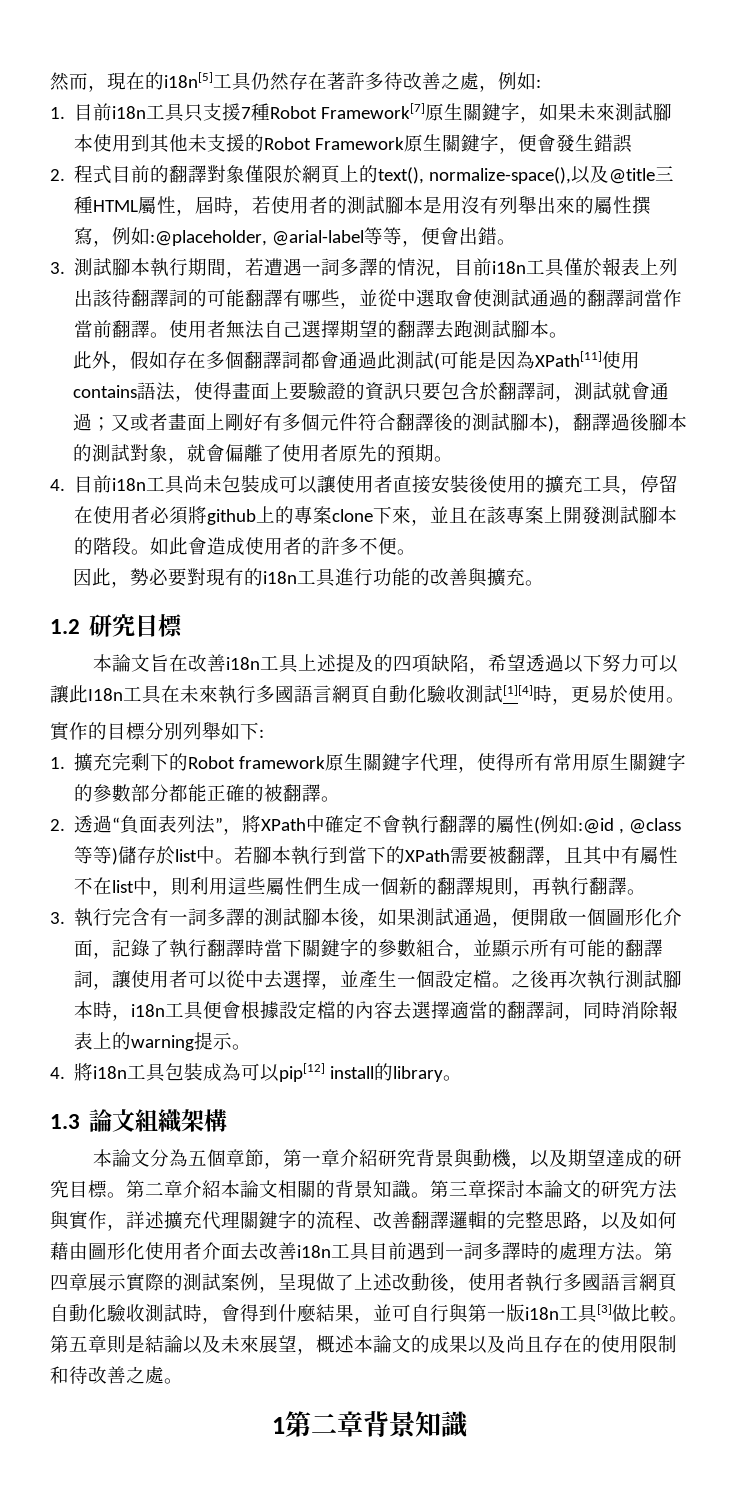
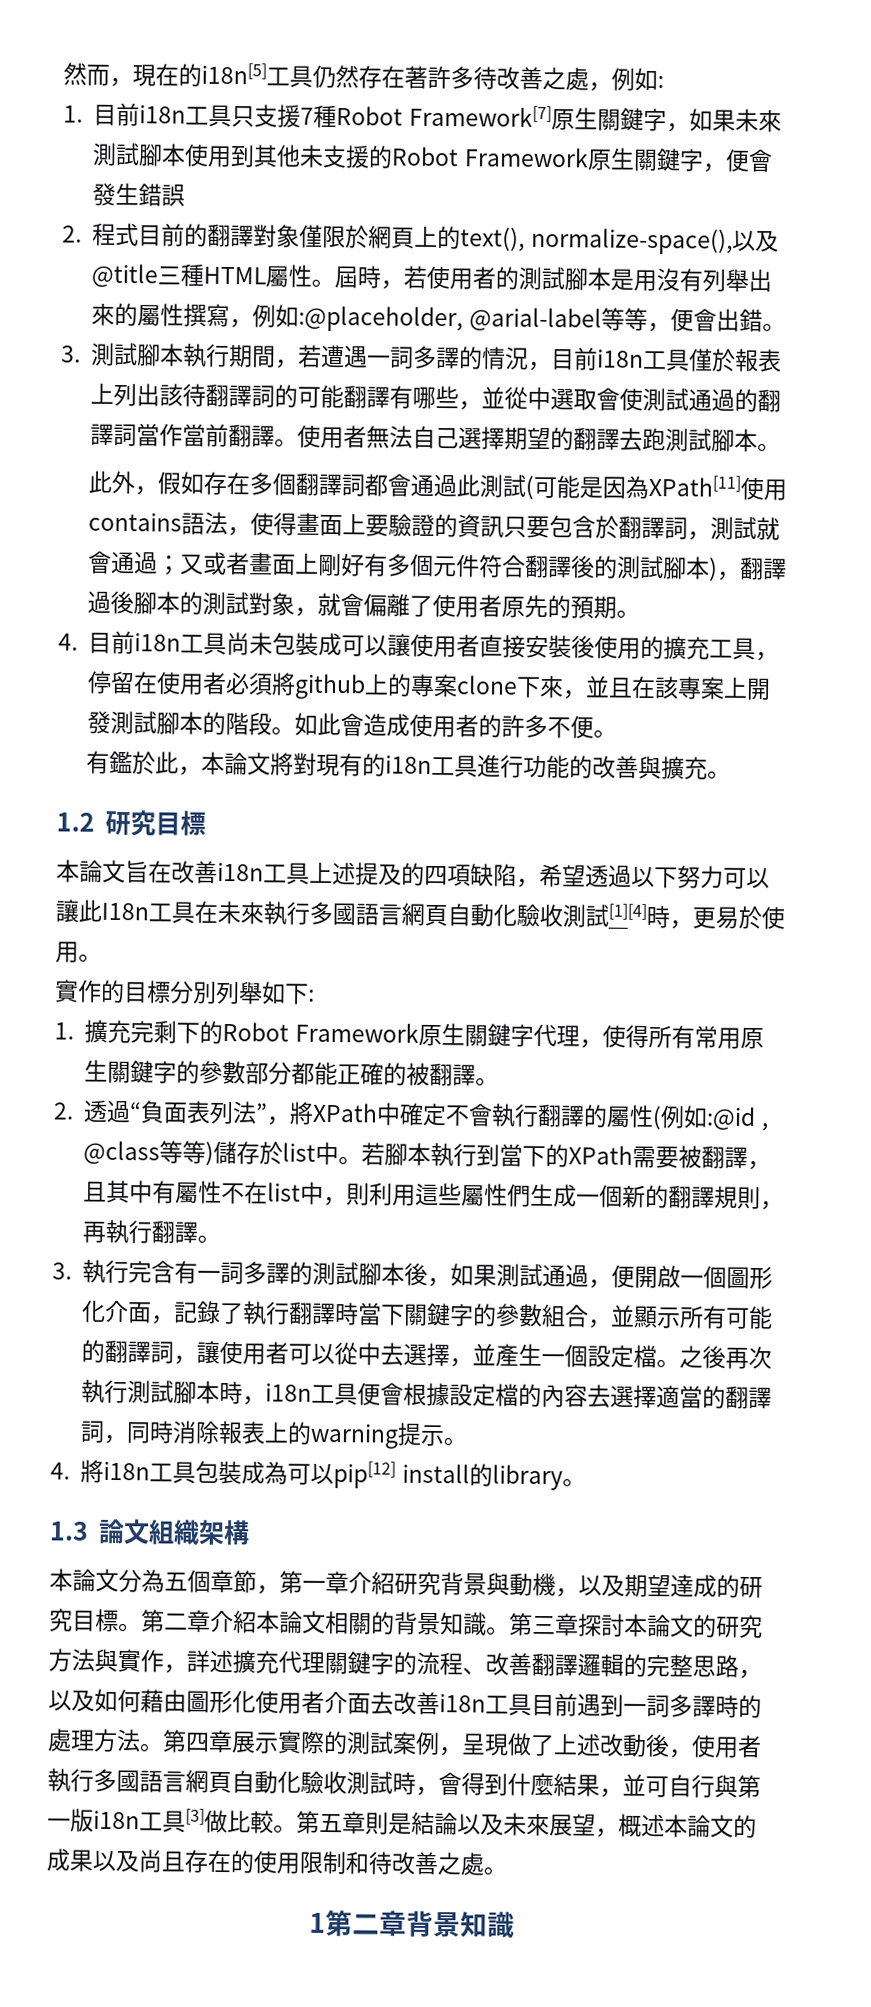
[176,209,196,216] ， -> [311,278,336,288] 。
[72,568,187,588] 因此，勢必要 -> [85,750,294,776] 有鑑於此，本論文將
[239,756,326,769] framework -> [294,1022,419,1043] Framework

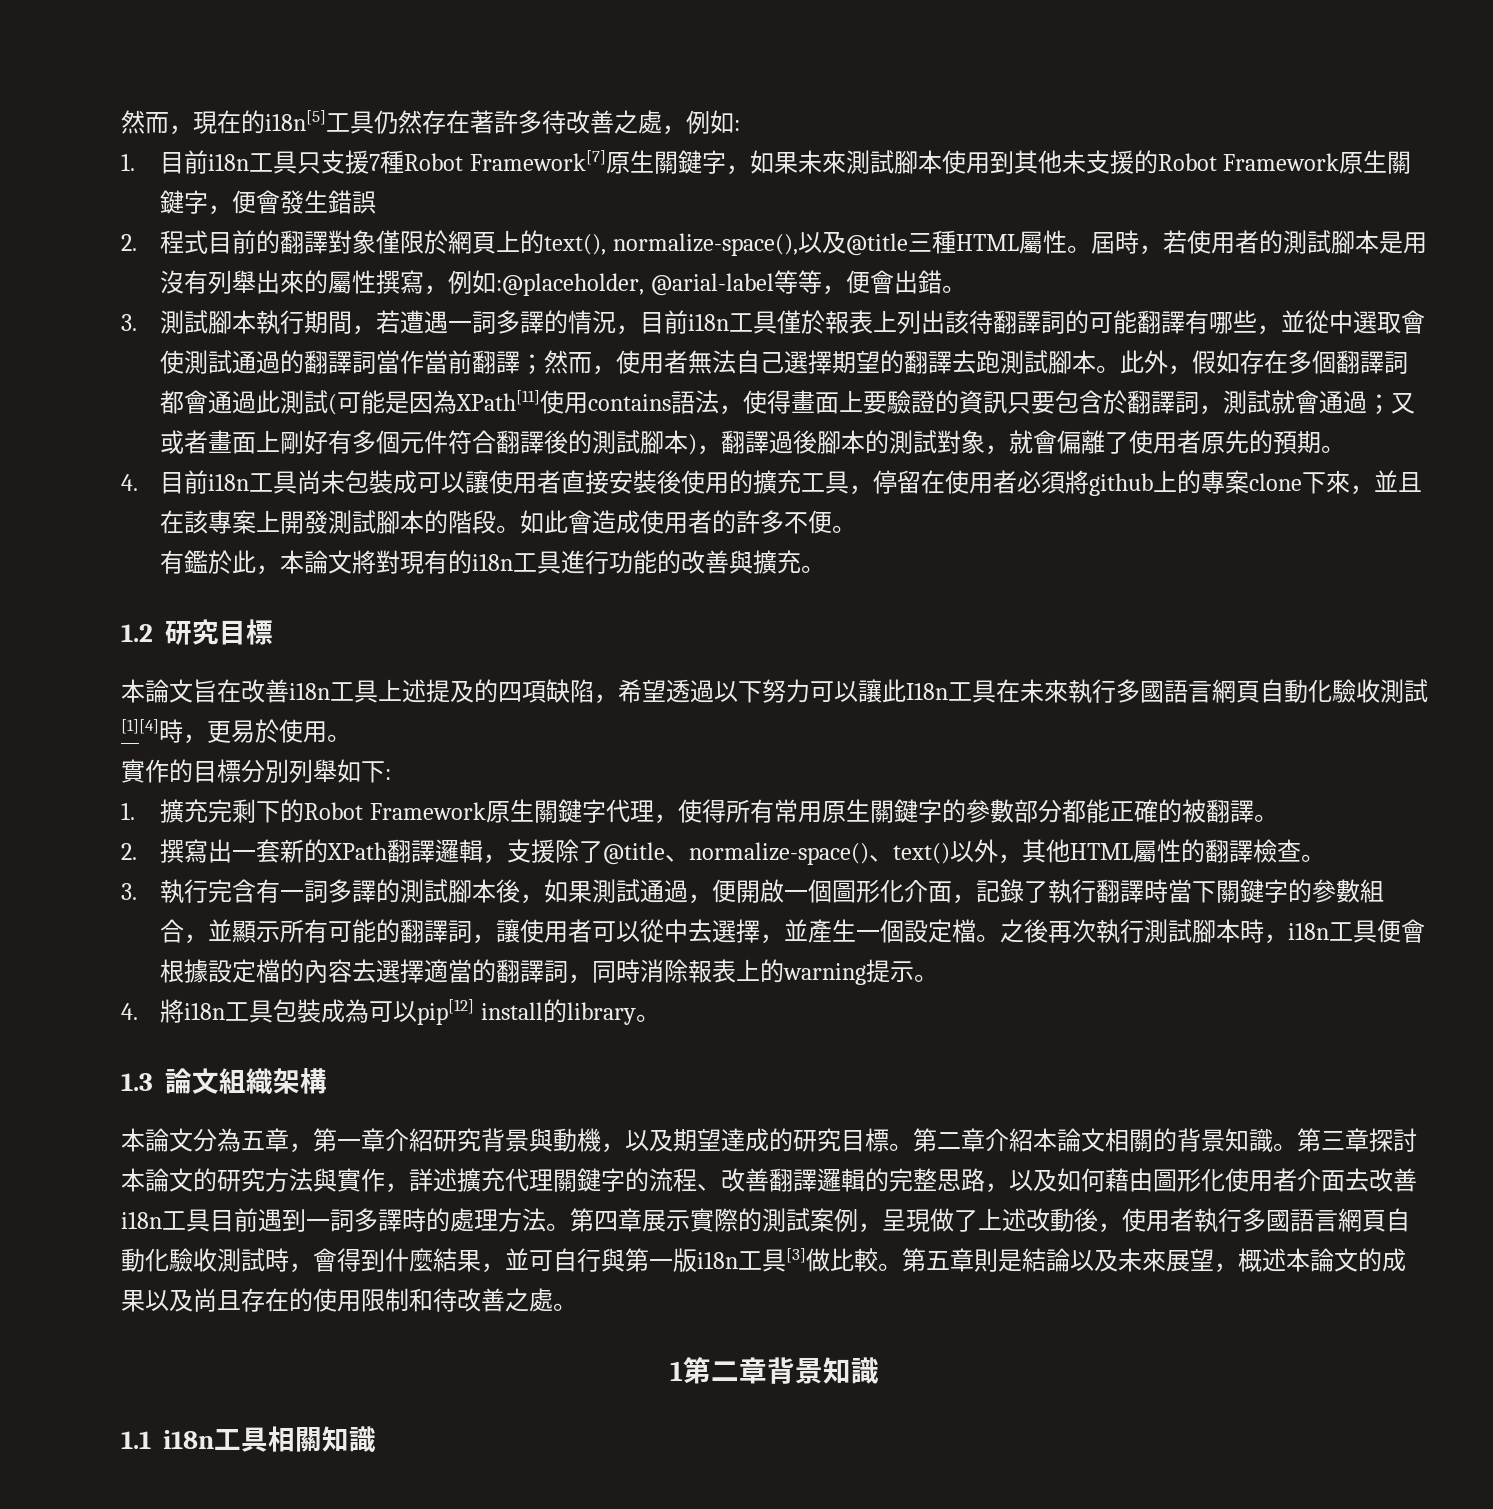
[274,438,299,447] 。 -> [520,350,617,375] ；然而，
(782, 447) // -> (1121, 369) none
[83,1099,768,1132] [83,1140,772,1171] [83,1179,785,1211] [82,1219,199,1245] 透過“負面表列法”，將XPath中確定不會執行翻譯的屬性(例如:@id , @class等等)儲存於list中。若腳本執行到當下的XPath需要被翻譯，且其中有屬性不在list中，則利用這些屬性們生成一個新的翻譯規則，再執行翻譯 -> [160,839,1302,865] 撰寫出一套新的XPath翻譯邏輯，支援除了@title、normalize-space()、text()以外，其他HTML屬性的翻譯檢查
[187,1569,257,1594] 個章節 -> [265,1128,289,1152] 章
(515, 1925) none -> [121,1426,376,1453] // 1.1 i18n工具相關知識

